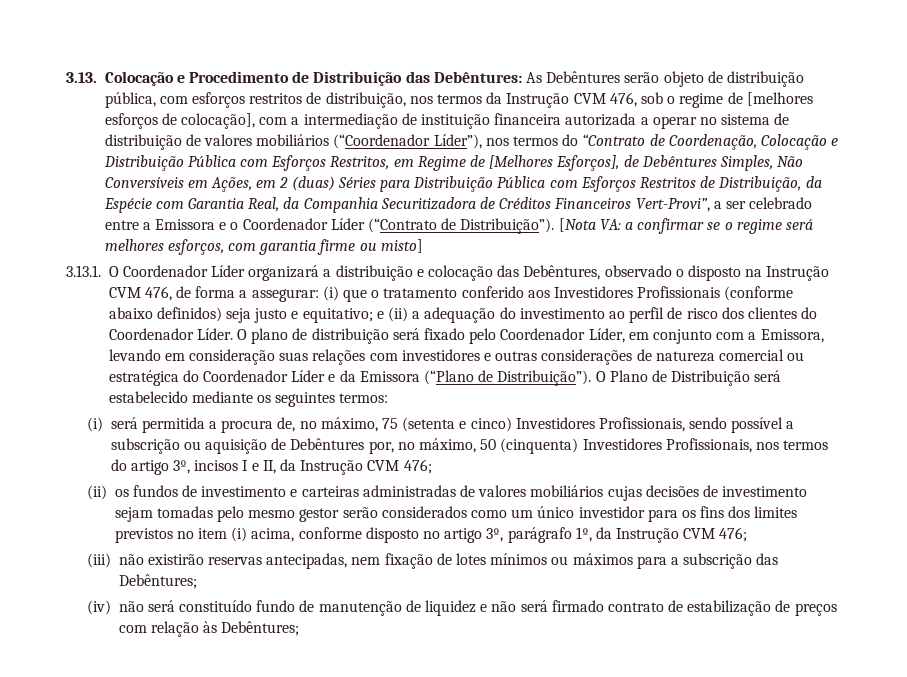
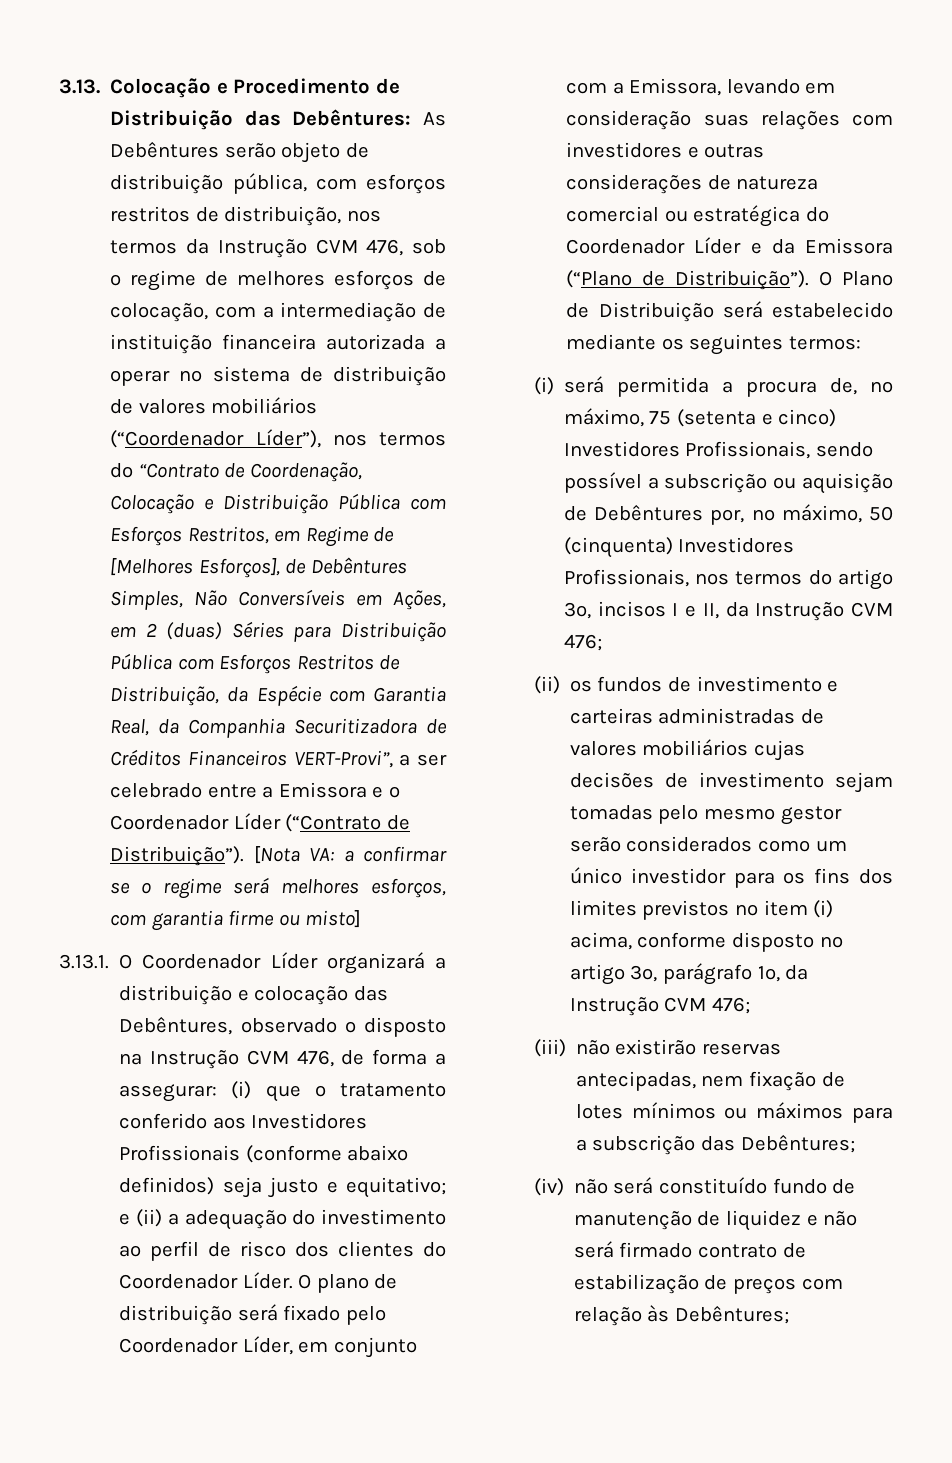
[746,92,813,106] [melhores -> [237,271,326,286] melhores
[181,113,256,129] colocação], -> [110,303,209,322] colocação,
[635,198,710,212] Vert-Provi”, -> [293,750,393,768] VERT-Provi”,

